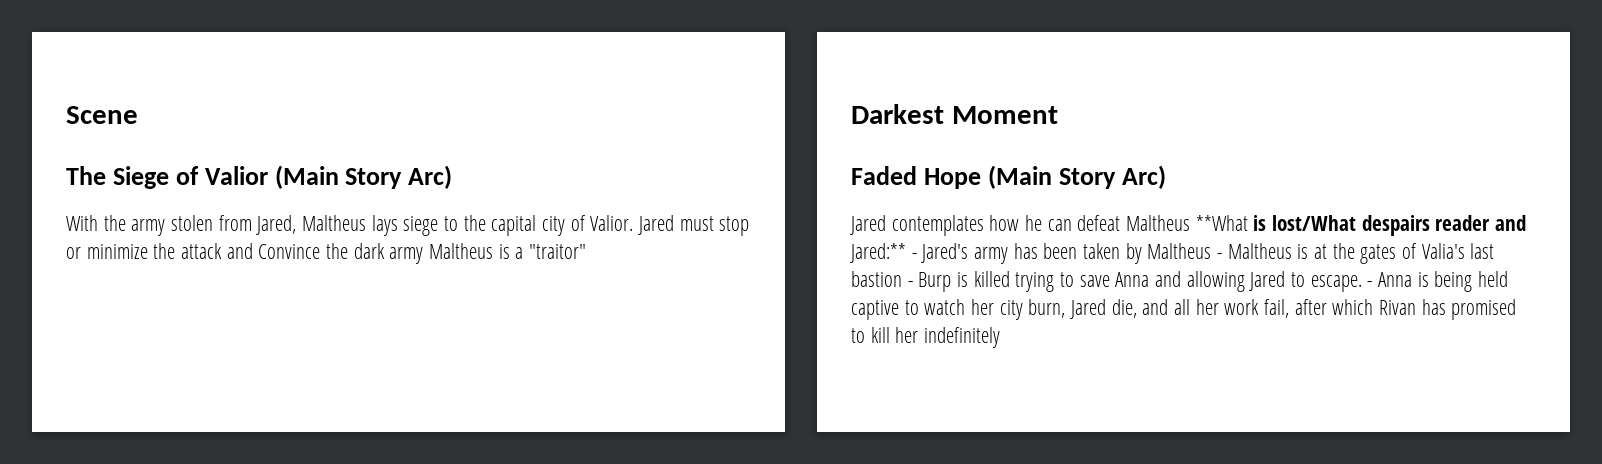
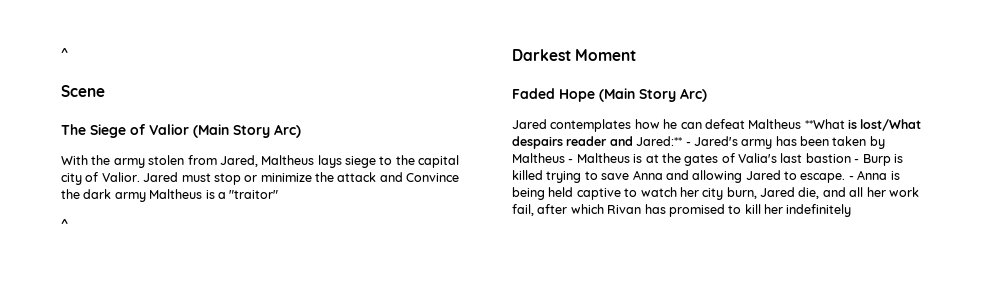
(66, 115) none -> [61,48,68,58] ^ //
(587, 251) none -> [61,219,68,229] // ^

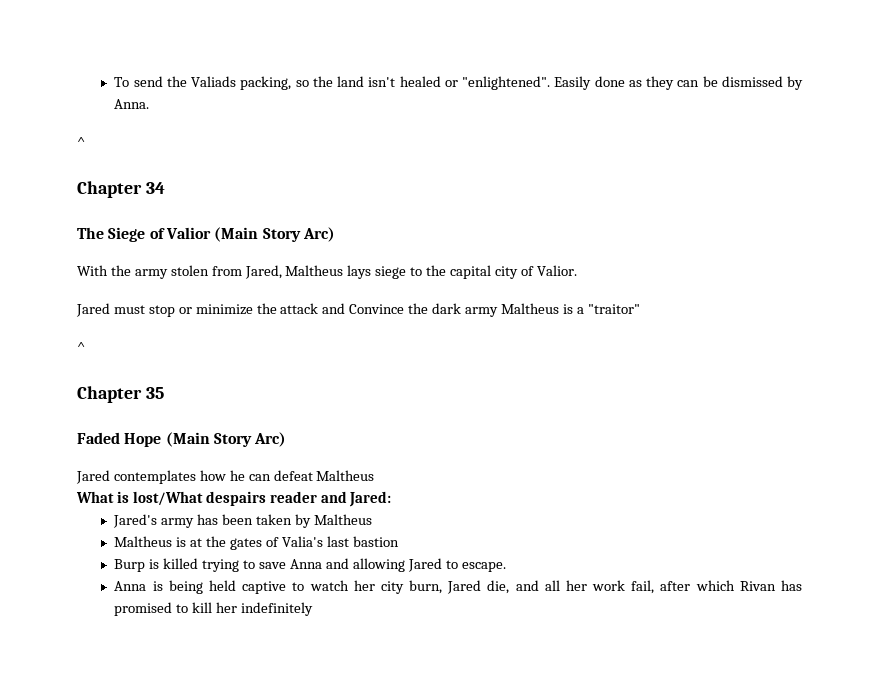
[61,48,68,58] [61,85,105,97] ^ // Scene -> [114,76,803,90] [114,99,150,109] [77,137,85,147] [77,181,165,198] To send the Valiads packing, so the land isn't healed or "enlightened". Easily done as they can be dismissed by Anna. // ^ // Chapter 34
(140, 177) none -> (577, 270) //
[512,49,637,61] Darkest Moment -> [77,386,164,403] Chapter 35
[804,119,845,129] **What -> [76,491,114,503] // What
[636,136,691,146] Jared:** - -> [349,491,392,507] Jared: //
[568,159,574,163] - -> (372, 519) //
[854,159,860,163] - -> (399, 541) //
[848,176,854,180] - -> (506, 567) //

